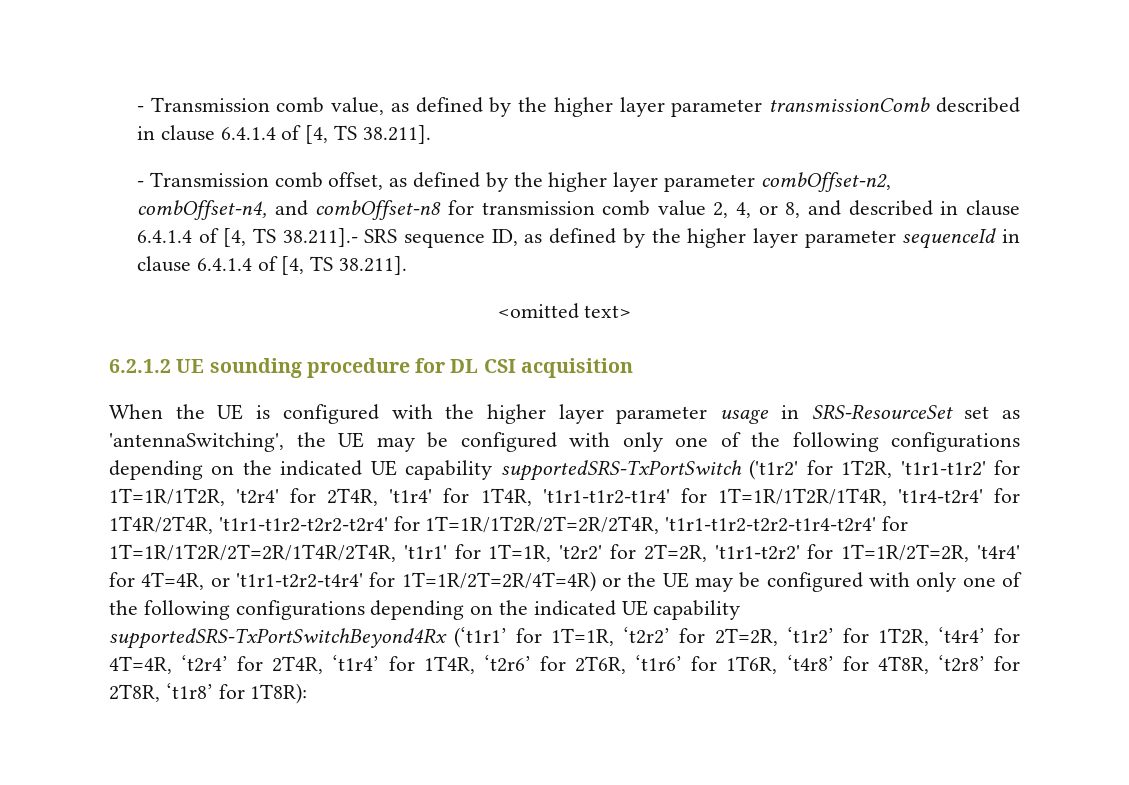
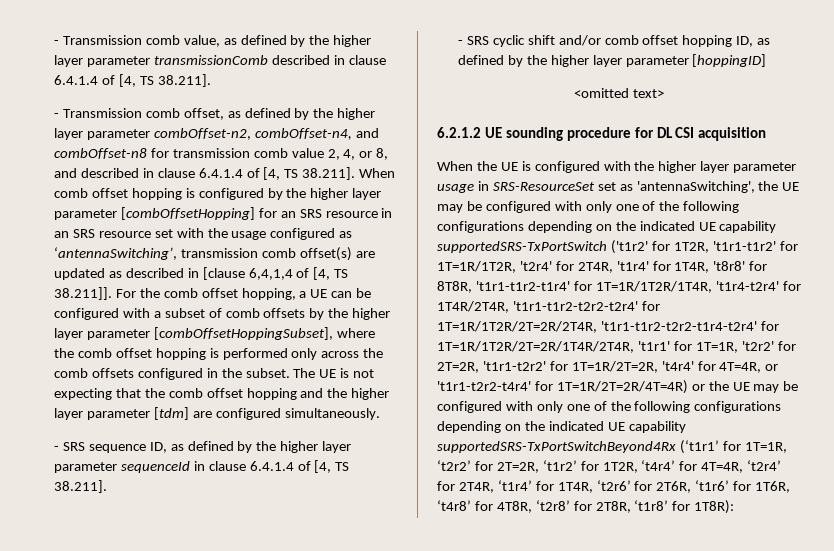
[282,228,358,247] 38.211].- -> [302,167,396,180] [53,188,382,200] [53,207,393,220] [53,228,353,240] [53,247,375,261] [53,267,349,280] [53,287,372,300] [53,308,391,320] [53,327,375,340] [53,348,384,360] [53,368,375,380] [53,388,390,400] [53,407,380,420] [53,446,59,451] 38.211]. When comb offset hopping is configured by the higher layer parameter [combOffsetHopping] for an SRS resource in an SRS resource set with the usage configured as ‘antennaSwitching’, transmission comb offset(s) are updated as described in [clause 6,4,1,4 of [4, TS 38.211]]. For the comb offset hopping, a UE can be configured with a subset of comb offsets by the higher layer parameter [combOffsetHoppingSubset], where the comb offset hopping is performed only across the comb offsets configured in the subset. The UE is not expecting that the comb offset hopping and the higher layer parameter [tdm] are configured simultaneously. // -
(407, 265) none -> [457,35,771,47] [457,54,767,67] // - SRS cyclic shift and/or comb offset hopping ID, as defined by the higher layer parameter [hoppingID]
(532, 497) none -> [713,261,768,271] [437,281,472,293] 't8r8' for 8T8R,

